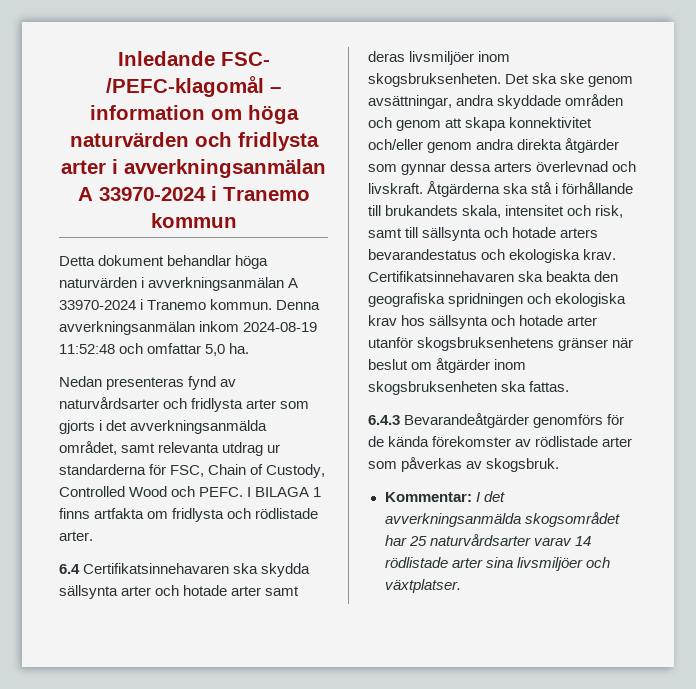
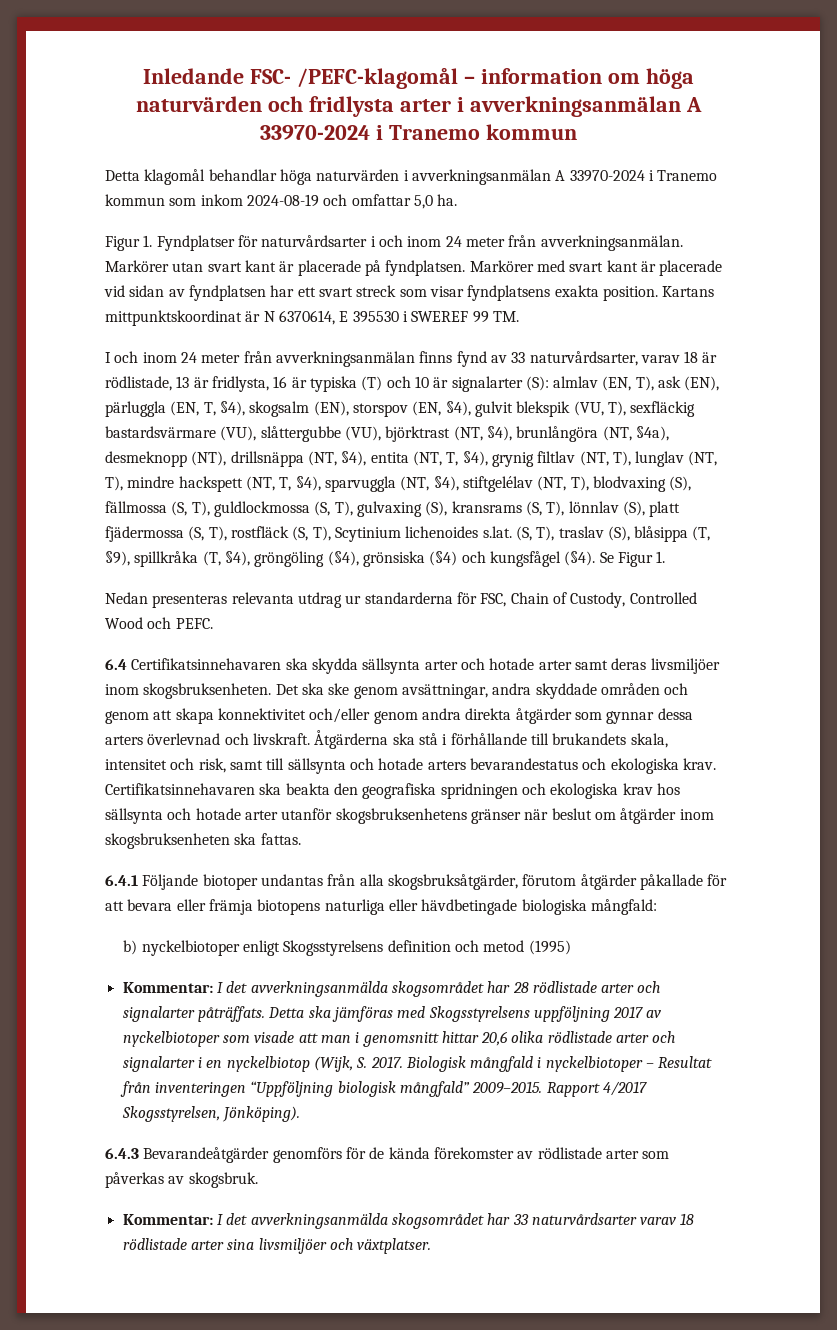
[98,255,165,266] dokument -> [144,169,206,185] klagomål
[210,299,321,310] [59,321,195,335] kommun. Denna avverkningsanmälan -> [105,194,197,206] kommun som
[59,344,115,354] 11:52:48 -> (319, 200) none
[59,376,237,390] [59,397,310,412] [59,420,268,434] [59,441,156,455] Nedan presenteras fynd av naturvårdsarter och fridlysta arter som gjorts i det avverkningsanmälda området, samt -> [105,235,683,251] [105,260,723,276] [104,285,715,301] [105,310,519,326] [105,351,718,367] [105,376,720,392] [105,401,696,417] [105,426,669,442] [105,451,718,467] [105,476,692,492] [105,501,681,517] [105,526,711,542] [105,551,666,567] [105,592,228,608] Figur 1. Fyndplatser för naturvårdsarter i och inom 24 meter från avverkningsanmälan. Markörer utan svart kant är placerade på fyndplatsen. Markörer med svart kant är placerade vid sidan av fyndplatsen har ett svart streck som visar fyndplatsens exakta position. Kartans mittpunktskoordinat är N 6370614, E 395530 i SWEREF 99 TM. // I och inom 24 meter från avverkningsanmälan finns fynd av 33 naturvårdsarter, varav 18 är rödlistade, 13 är fridlysta, 16 är typiska (T) och 10 är signalarter (S): almlav (EN, T), ask (EN), pärluggla (EN, T, §4), skogsalm (EN), storspov (EN, §4), gulvit blekspik (VU, T), sexfläckig bastardsvärmare (VU), slåttergubbe (VU), björktrast (NT, §4), brunlångöra (NT, §4a), desmeknopp (NT), drillsnäppa (NT, §4), entita (NT, T, §4), grynig filtlav (NT, T), lunglav (NT, T), mindre hackspett (NT, T, §4), sparvuggla (NT, §4), stiftgelélav (NT, T), blodvaxing (S), fällmossa (S, T), guldlockmossa (S, T), gulvaxing (S), kransrams (S, T), lönnlav (S), platt fjädermossa (S, T), rostfläck (S, T), Scytinium lichenoides s.lat. (S, T), traslav (S), blåsippa (T, §9), spillkråka (T, §4), gröngöling (§4), grönsiska (§4) och kungsfågel (§4). Se Figur 1. // Nedan presenteras
[247,487,322,497] [59,508,319,522] [59,531,93,541] I BILAGA 1 finns artfakta om fridlysta och rödlistade arter. -> (213, 623) none
(570, 386) none -> [105,874,728,890] [105,899,657,915] [123,940,571,956] [122,981,661,997] [122,1006,662,1022] [122,1031,676,1047] [122,1056,713,1072] [119,1081,647,1097] [121,1106,300,1122] // 6.4.1 Följande biotoper undantas från alla skogsbruksåtgärder, förutom åtgärder påkallade för att bevara eller främja biotopens naturliga eller hävdbetingade biologiska mångfald: // b) nyckelbiotoper enligt Skogsstyrelsens definition och metod (1995) // Kommentar: I det avverkningsanmälda skogsområdet har 28 rödlistade arter och signalarter påträffats. Detta ska jämföras med Skogsstyrelsens uppföljning 2017 av nyckelbiotoper som visade att man i genomsnitt hittar 20,6 olika rödlistade arter och signalarter i en nyckelbiotop (Wijk, S. 2017. Biologisk mångfald i nyckelbiotoper – Resultat från inventeringen “Uppföljning biologisk mångfald” 2009–2015. Rapport 4/2017 Skogsstyrelsen, Jönköping).
[408,536,427,546] 25 -> [512,1214,529,1225] 33
[574,536,591,546] 14 -> [680,1213,695,1225] 18

